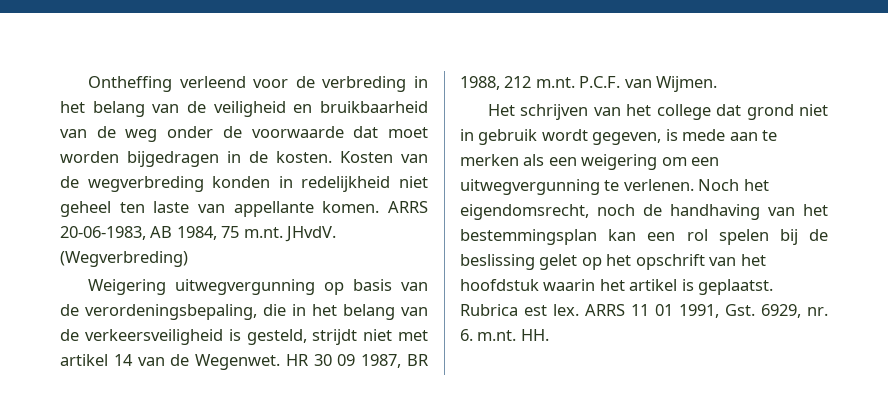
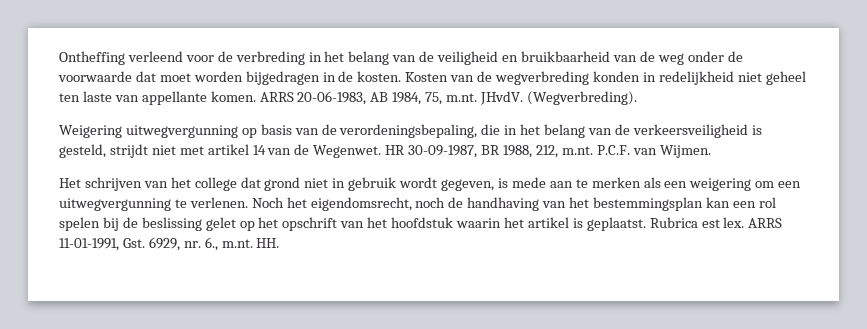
[221,226,240,238] 75 -> [425,92,443,105] 75,
[60,251,188,267] (Wegverbreding) -> [526,91,637,105] (Wegverbreding).
[313,354,402,368] 30 09 1987, -> [408,145,478,158] 30-09-1987,
[504,76,532,88] 212 -> [535,145,558,158] 212,
[631,304,719,318] 11 01 1991, -> [59,238,119,251] 11-01-1991,
[460,329,473,341] 6. -> [204,237,218,251] 6.,

